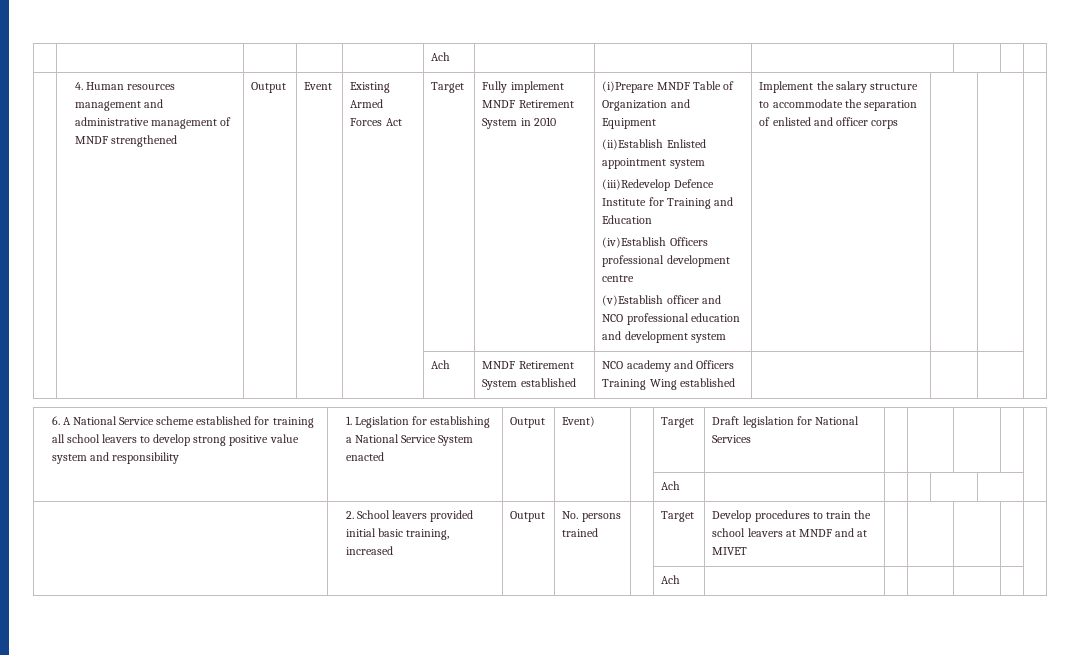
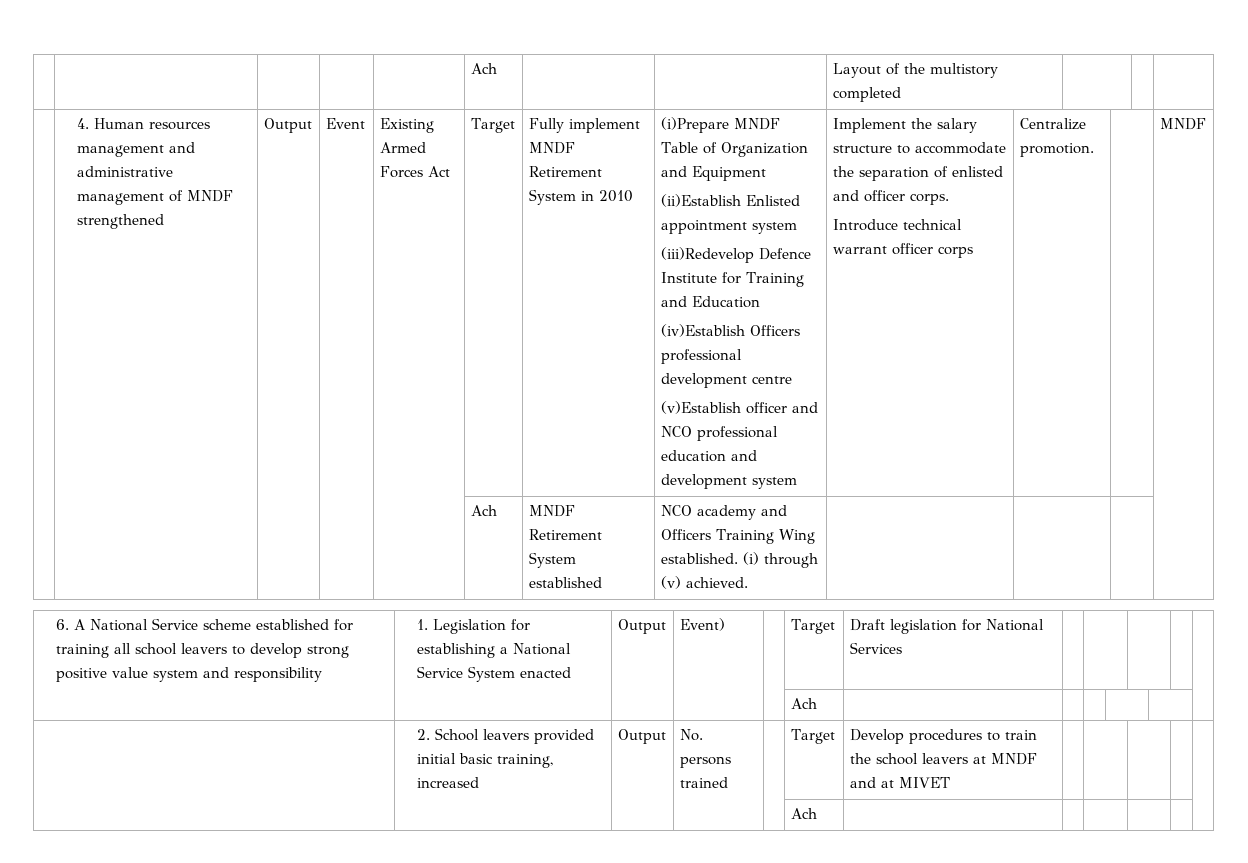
[431,52,451,61] | | | | | Ach | | | -> [470,63,497,74] [832,63,998,78] [832,87,901,102] | | | | | Ach | | | Layout of the multistory completed
[870,120,898,129] corps | | | -> [909,193,949,205] [832,219,962,231] [832,243,973,258] [1019,118,1086,130] [1019,143,1094,157] [1159,118,1206,130] corps. // Introduce technical warrant officer corps | Centralize promotion. | | MNDF
[679,378,735,387] established -> [660,552,818,568] [660,576,748,589] established. (i) through (v) achieved.

